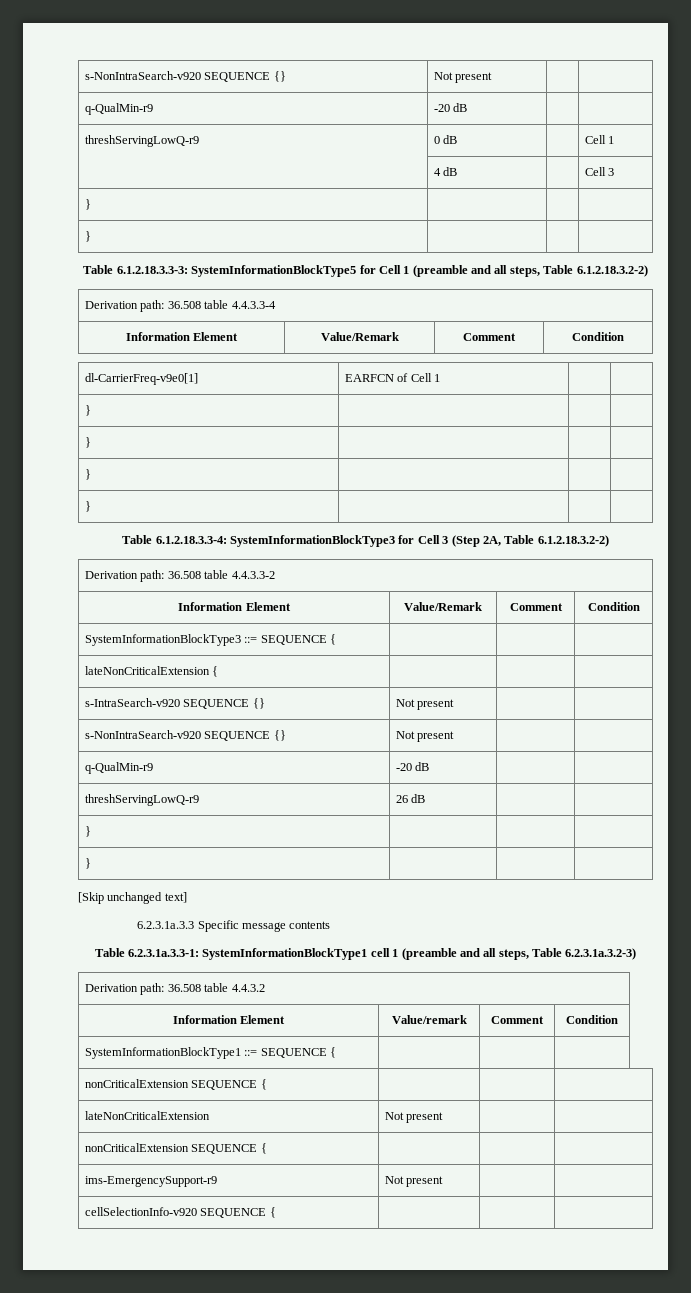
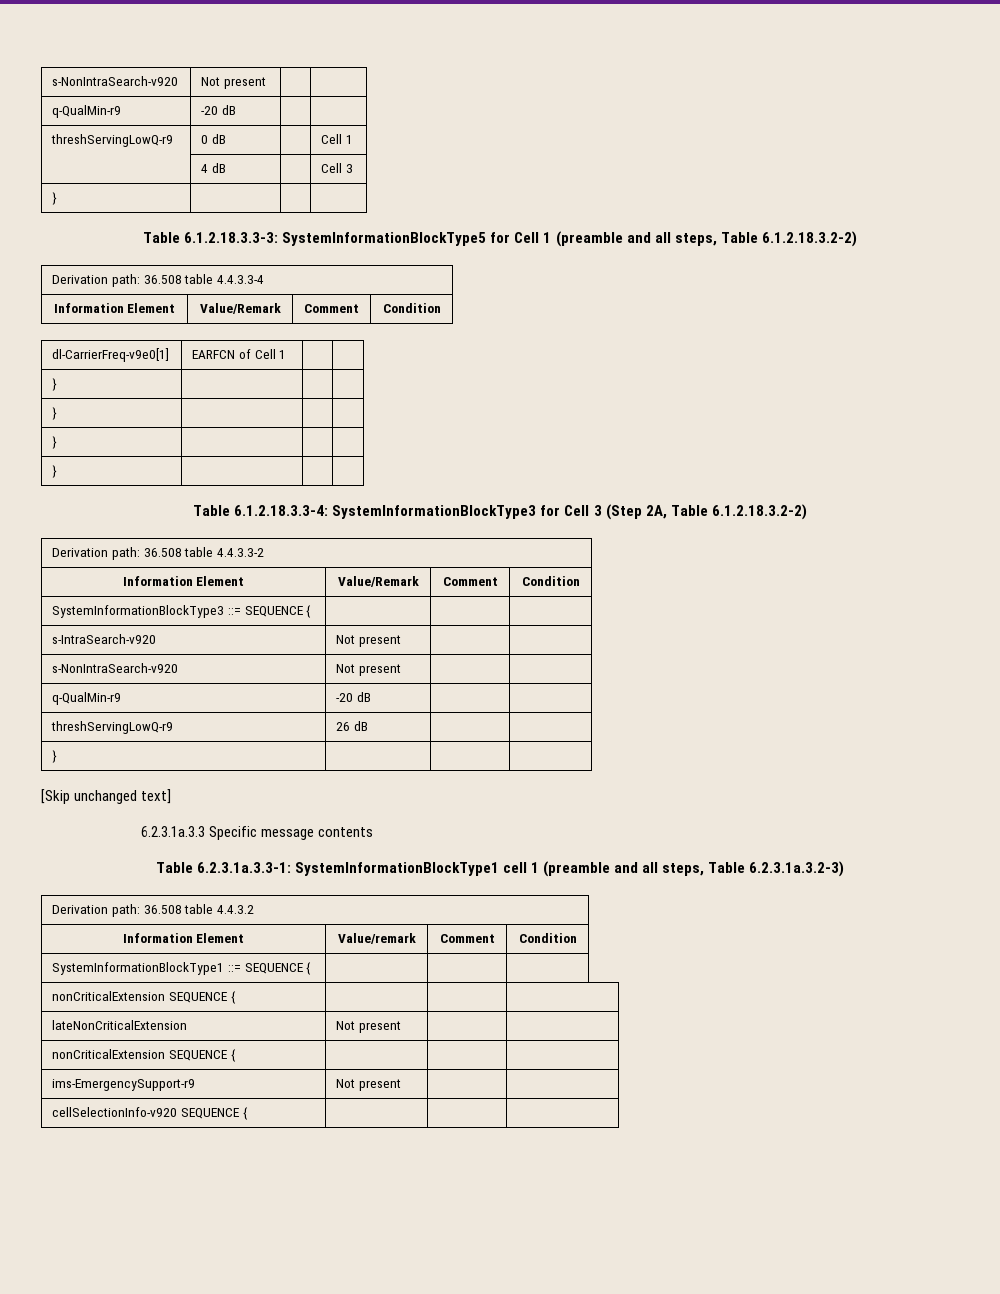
[85,71,286,82] s-NonIntraSearch-v920 SEQUENCE {} -> [52,76,179,86] s-NonIntraSearch-v920
[85,231,92,242] // } | | | -> (58, 198) none
[85,666,219,677] // lateNonCriticalExtension { | | | -> (312, 611) none
[183,698,265,709] SEQUENCE {} -> (157, 639) none
[204,730,286,741] SEQUENCE {} -> (179, 668) none
[85,858,92,869] // } | | | -> (58, 756) none

